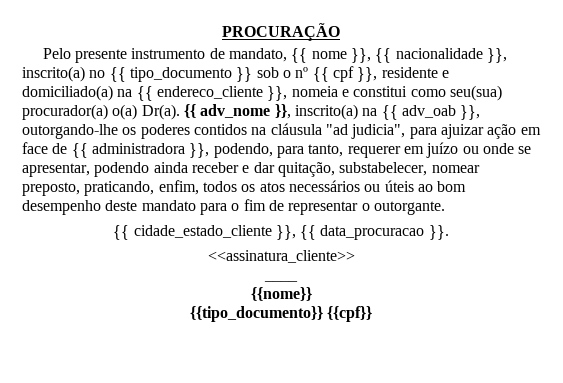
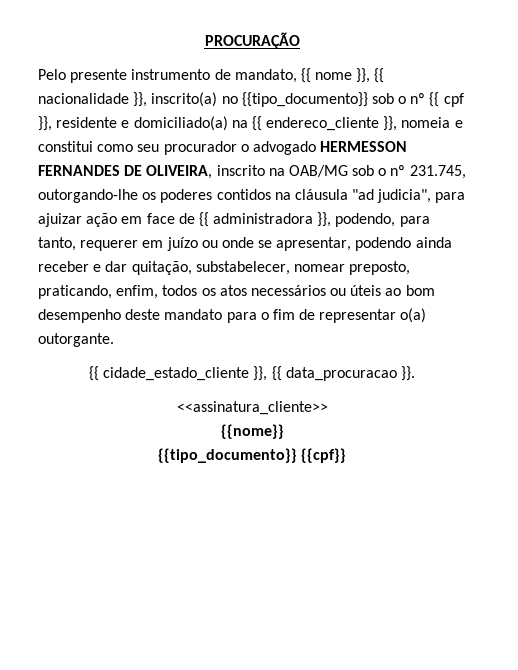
[109,67,253,82] {{ tipo_documento }} -> [241,92,368,107] {{tipo_documento}}
[449,85,502,101] [22,104,481,120] seu(sua) procurador(a) o(a) Dr(a). {{ adv_nome }}, inscrito(a) na {{ adv_oab }}, -> [137,141,408,155] [38,165,466,179] seu procurador o advogado HERMESSON FERNANDES DE OLIVEIRA, inscrito na OAB/MG sob o nº 231.745,
[361,203,370,211] o -> [400,308,427,323] o(a)
[264,280,298,282] // ____ -> (328, 408) none

